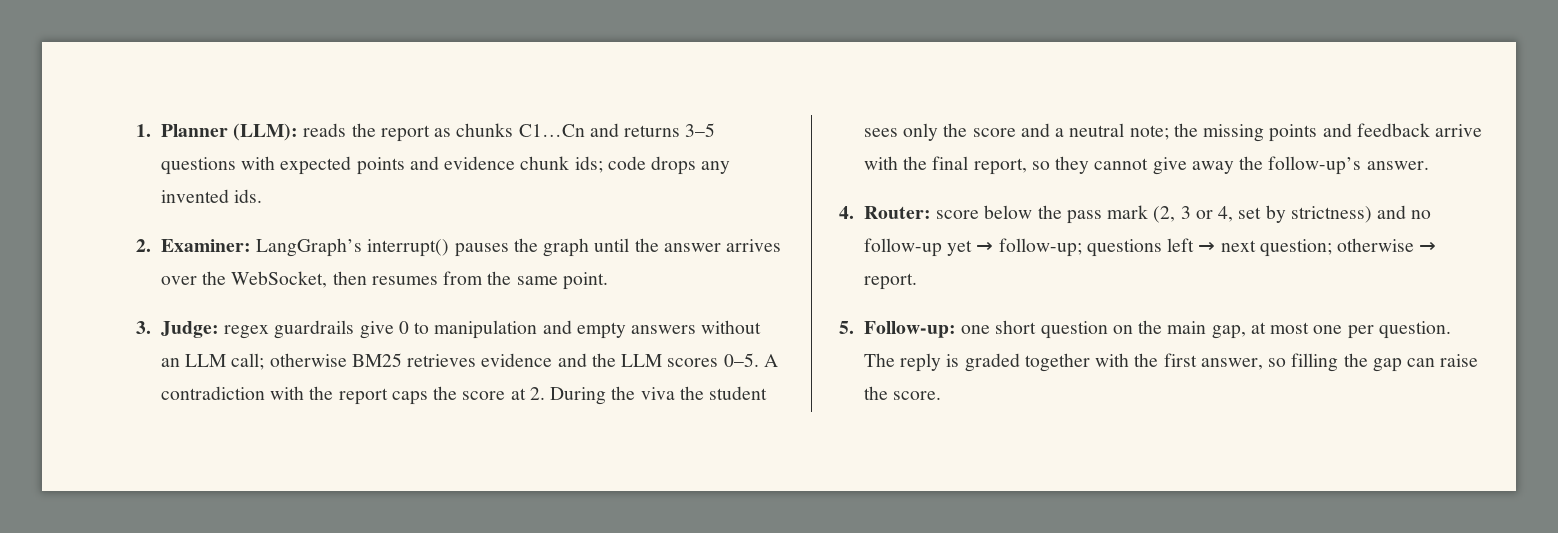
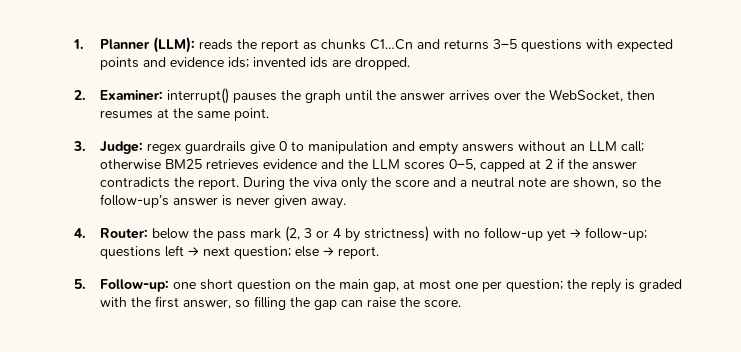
[520,156,731,175] [160,189,263,203] chunk ids; code drops any invented ids. -> [228,57,411,70] ids; invented ids are dropped.
[256,238,363,257] LangGraph’s -> (164, 95) none
[443,271,484,285] from -> [157,108,170,118] at
[723,353,778,367] [160,386,768,405] [863,128,898,137] 0–5. A contradiction with the report caps the score at 2. During the viva the student sees -> [449,158,638,172] [100,177,338,190] 0–5, capped at 2 if the answer contradicts the report. During the viva
[1129,123,1483,142] [863,156,1429,175] note; the missing points and feedback arrive with the final report, so they cannot give away the follow-up’s answer. -> [518,177,662,189] [100,194,347,209] note are shown, so the follow-up’s answer is never given away.
[936,210,980,219] score -> (149, 233) none
[1218,206,1262,222] 4, set -> [333,228,342,238] 4
[1377,205,1407,219] and -> [433,228,461,238] with
[1337,238,1415,252] otherwise -> [295,246,320,257] else
[1378,321,1451,339] [863,353,895,367] question. The -> [506,279,588,292] question; the
[1024,353,1090,372] together -> (683, 285) none

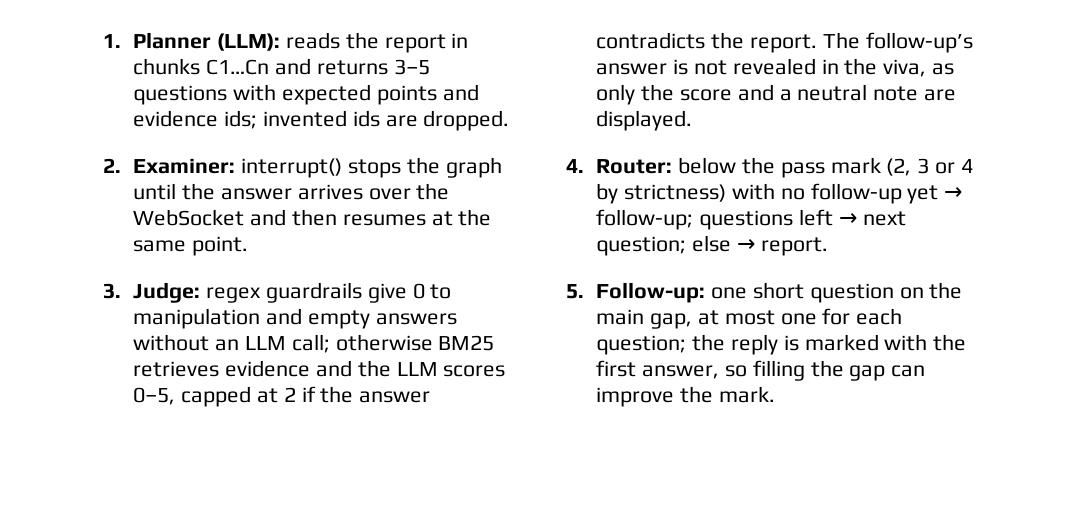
[303,42,318,50] as -> [451,33,469,48] in
[233,93,278,103] pauses -> [348,159,402,178] stops
[549,89,624,102] WebSocket, -> [133,209,287,226] WebSocket and
[243,177,338,190] During the viva -> [822,32,973,53] [596,58,955,77] The follow-up’s answer is not revealed in the viva, as
[573,177,662,189] [100,194,347,209] shown, so the follow-up’s answer is never given away. -> [596,110,693,131] displayed.
[482,281,503,292] per -> [822,308,903,325] for each
[639,279,683,292] graded -> [804,334,879,351] marked
[367,297,462,308] raise the score. -> [596,386,776,407] improve the mark.

